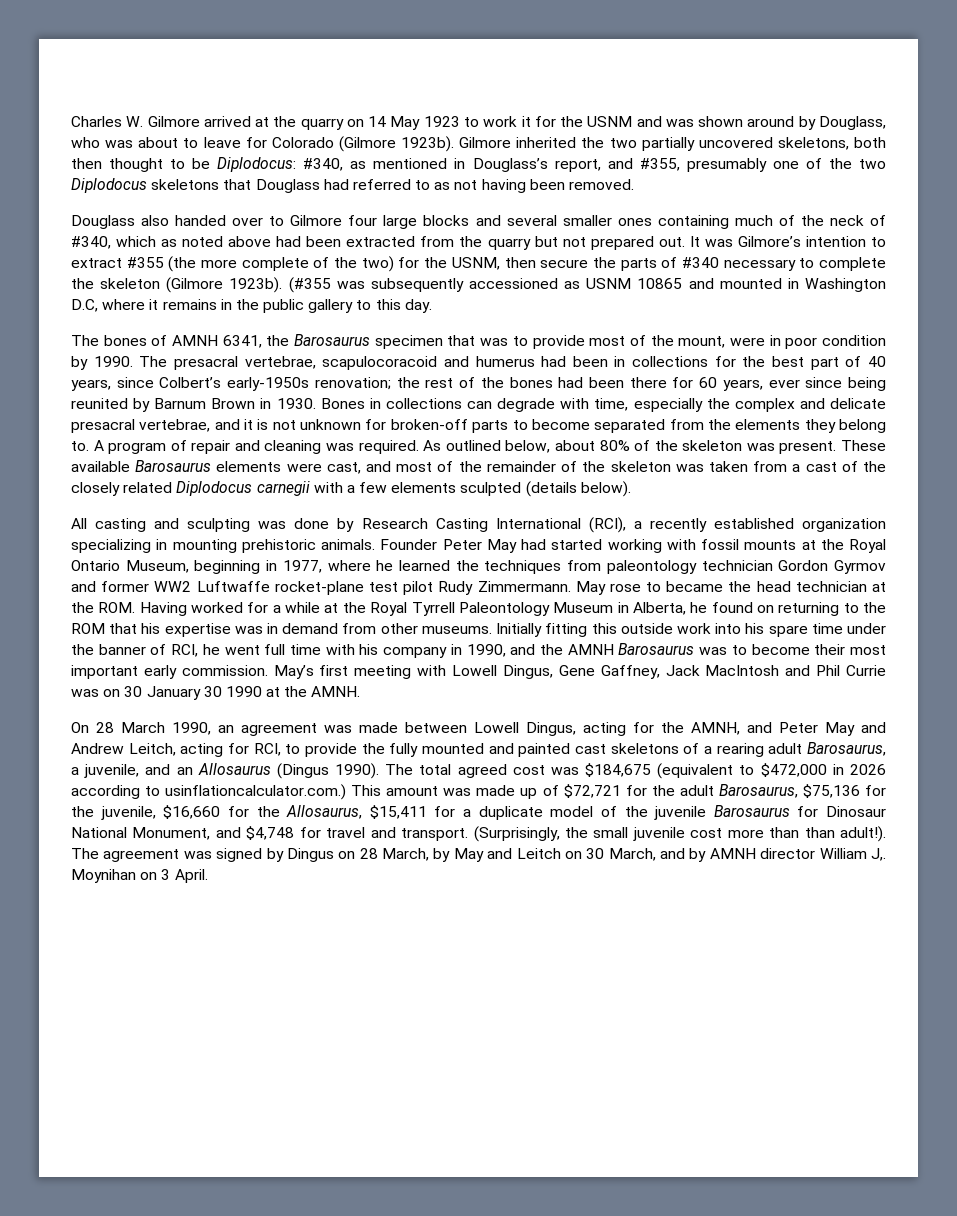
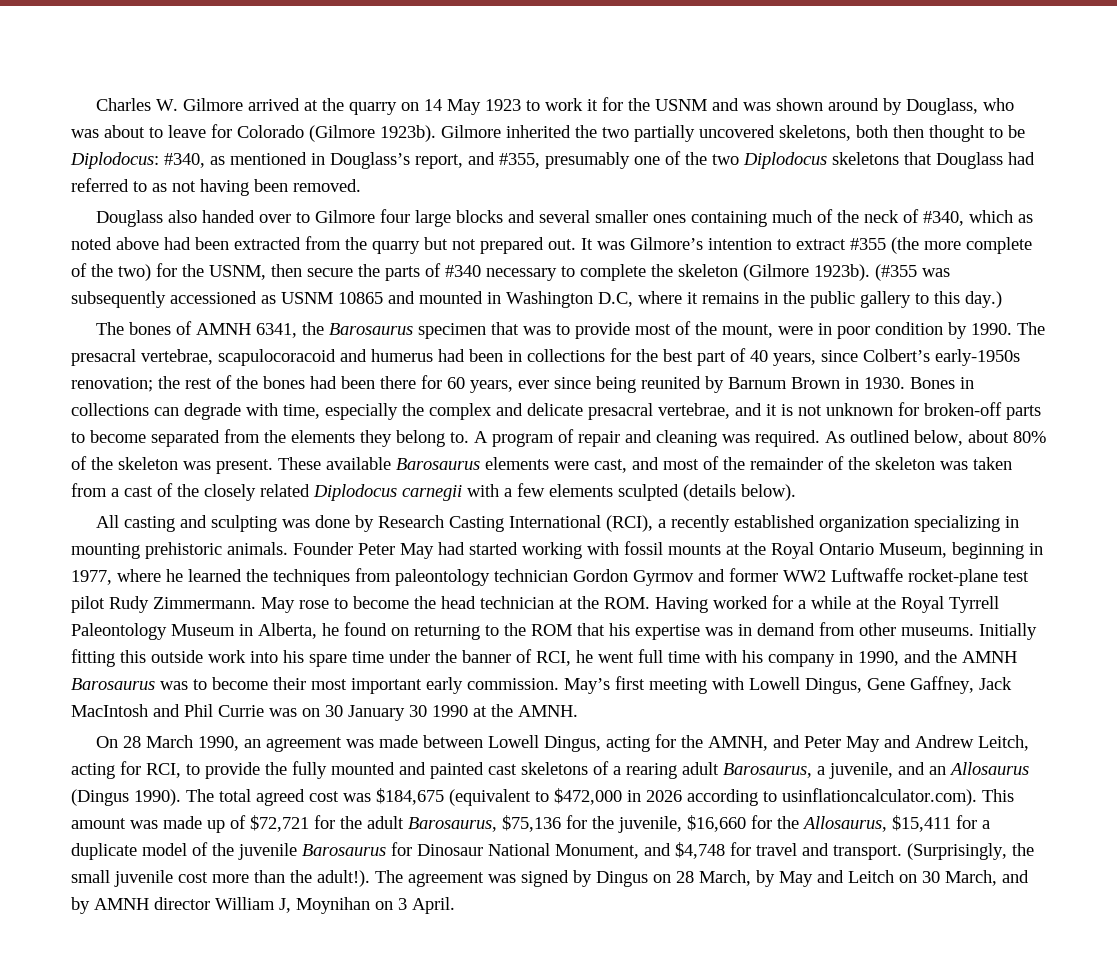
[404,299,432,313] day. -> [965,291,1002,308] day.)
[666,581,724,592] became -> [353,596,409,609] become
[165,784,347,800] usinflationcalculator.com.) -> [782,788,977,806] usinflationcalculator.com).
[804,827,835,838] than -> [290,870,312,883] the
[871,848,887,861] J,. -> [279,898,291,913] J,

